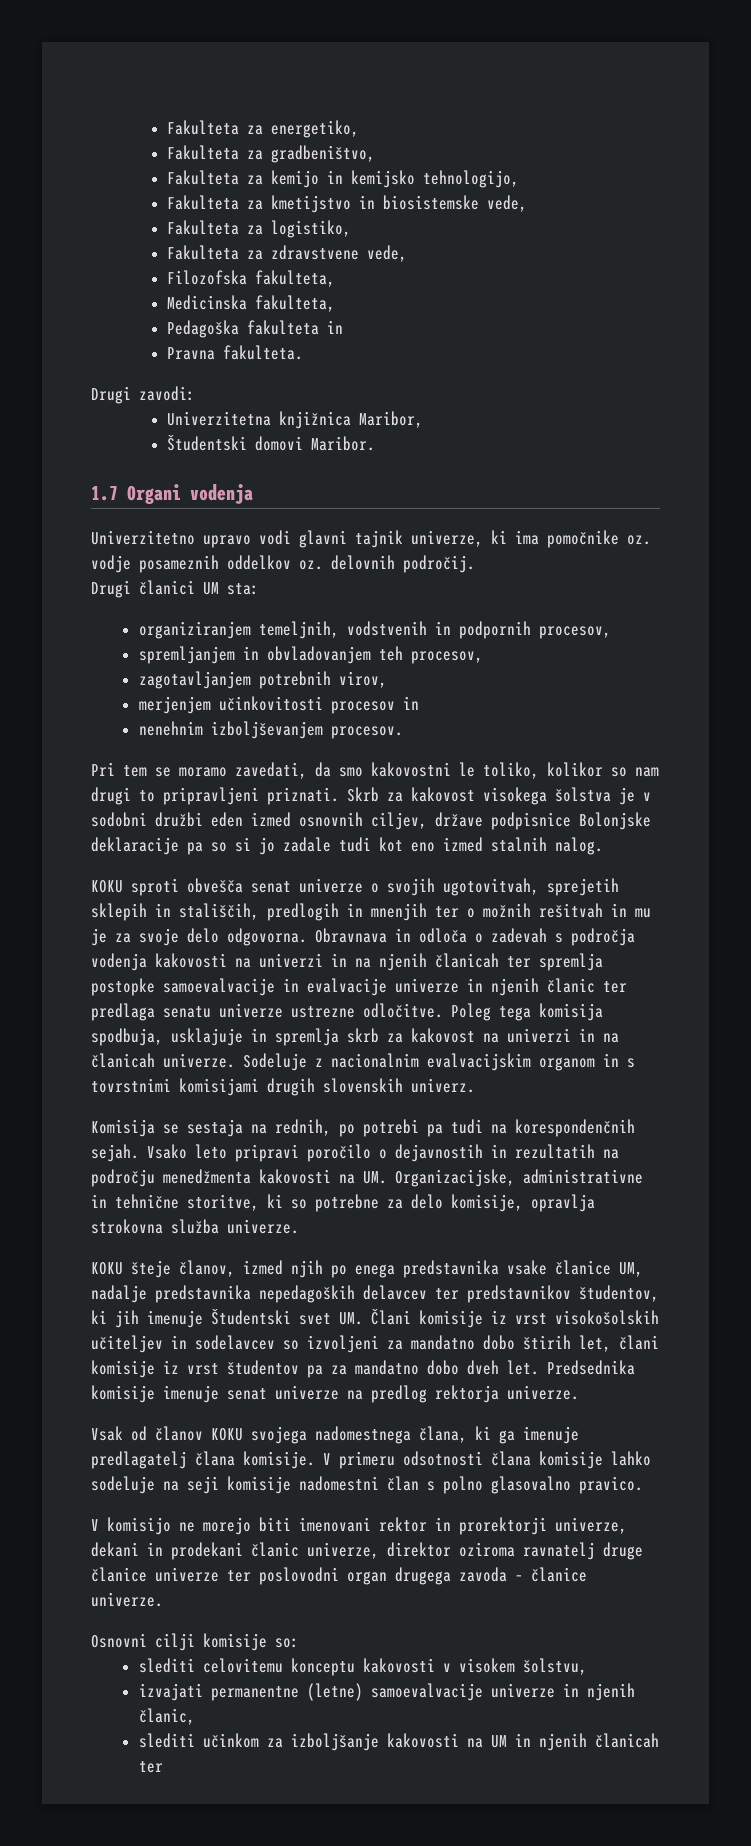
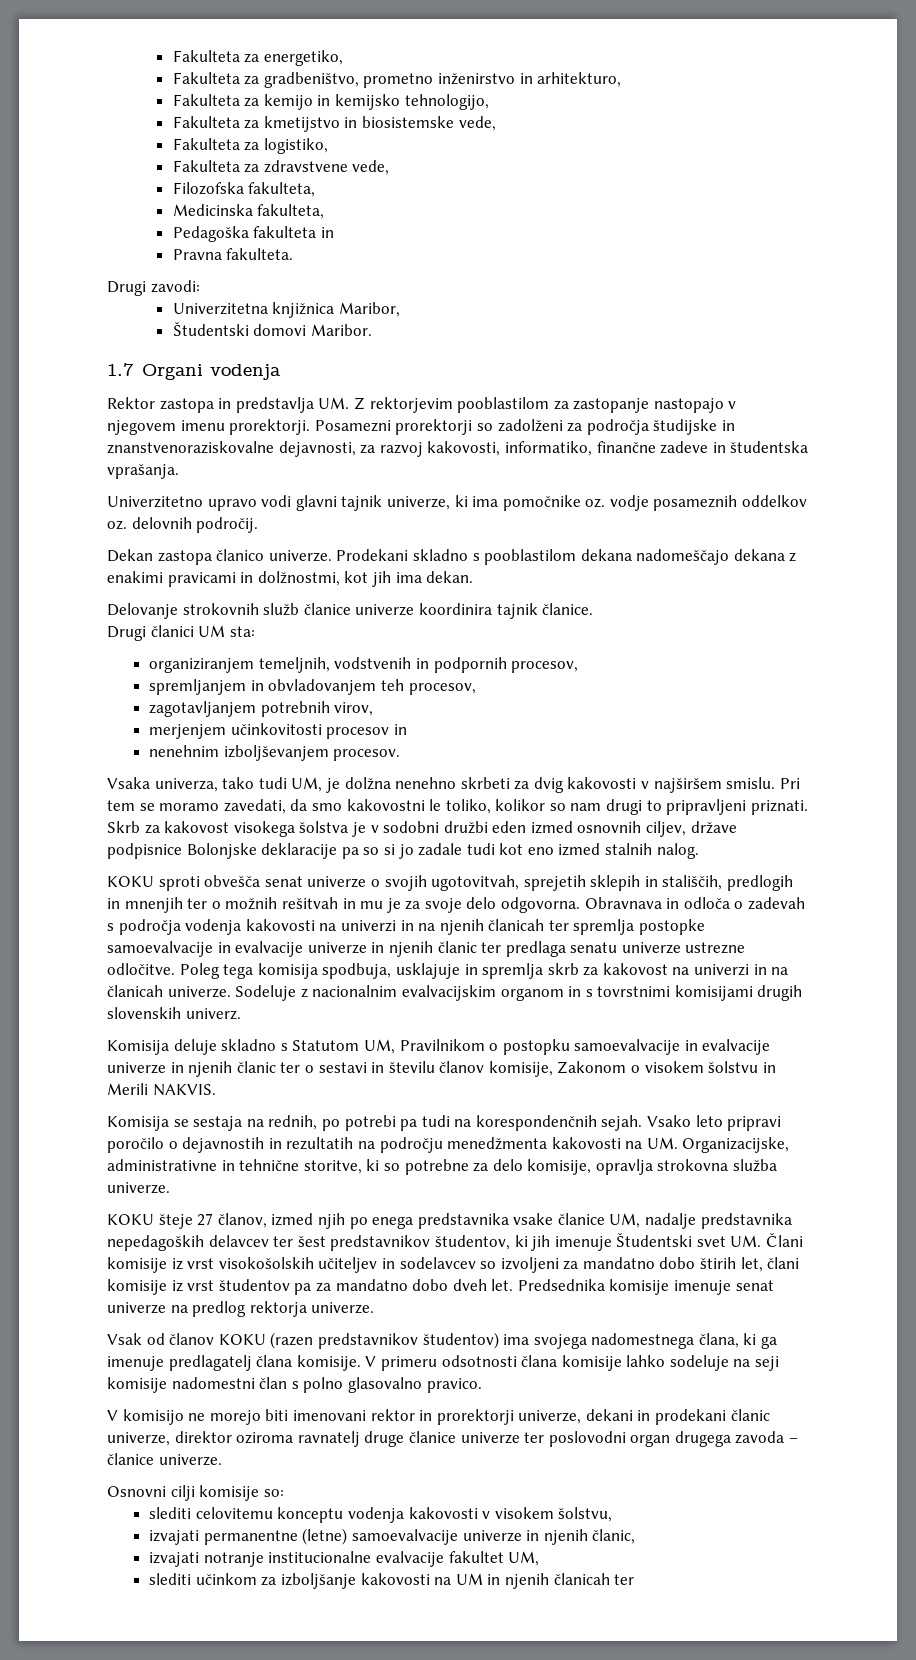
(376, 154) none -> [363,72,622,88] prometno inženirstvo in arhitekturo,
(253, 494) none -> [107,397,737,413] [107,419,735,435] [107,441,809,457] [107,464,179,479] // Rektor zastopa in predstavlja UM. Z rektorjevim pooblastilom za zastopanje nastopajo v njegovem imenu prorektorji. Posamezni prorektorji so zadolženi za področja študijske in znanstvenoraziskovalne dejavnosti, za razvoj kakovosti, informatiko, finančne zadeve in študentska vprašanja.
(475, 564) none -> [107,549,797,565] [107,571,474,587] [107,603,594,619] // Dekan zastopa članico univerze. Prodekani skladno s pooblastilom dekana nadomeščajo dekana z enakimi pravicami in dolžnostmi, kot jih ima dekan. // Delovanje strokovnih služb članice univerze koordinira tajnik članice.
(403, 732) none -> [107,777,776,793] Vsaka univerza, tako tudi UM, je dolžna nenehno skrbeti za dvig kakovosti v najširšem smislu.
(475, 1085) none -> [107,1039,771,1055] [107,1061,776,1077] [107,1083,216,1096] // Komisija deluje skladno s Statutom UM, Pravilnikom o postopku samoevalvacije in evalvacije univerze in njenih članic ter o sestavi in številu članov komisije, Zakonom o visokem šolstvu in Merili NAKVIS.
(171, 1269) none -> [197,1213,214,1226] 27
(459, 1294) none -> [297,1236,326,1247] šest
(243, 1434) none -> [270,1332,530,1349] (razen predstavnikov študentov) ima
(355, 1667) none -> [347,1507,404,1523] vodenja
(195, 1716) none -> [149,1551,540,1567] // izvajati notranje institucionalne evalvacije fakultet UM,

